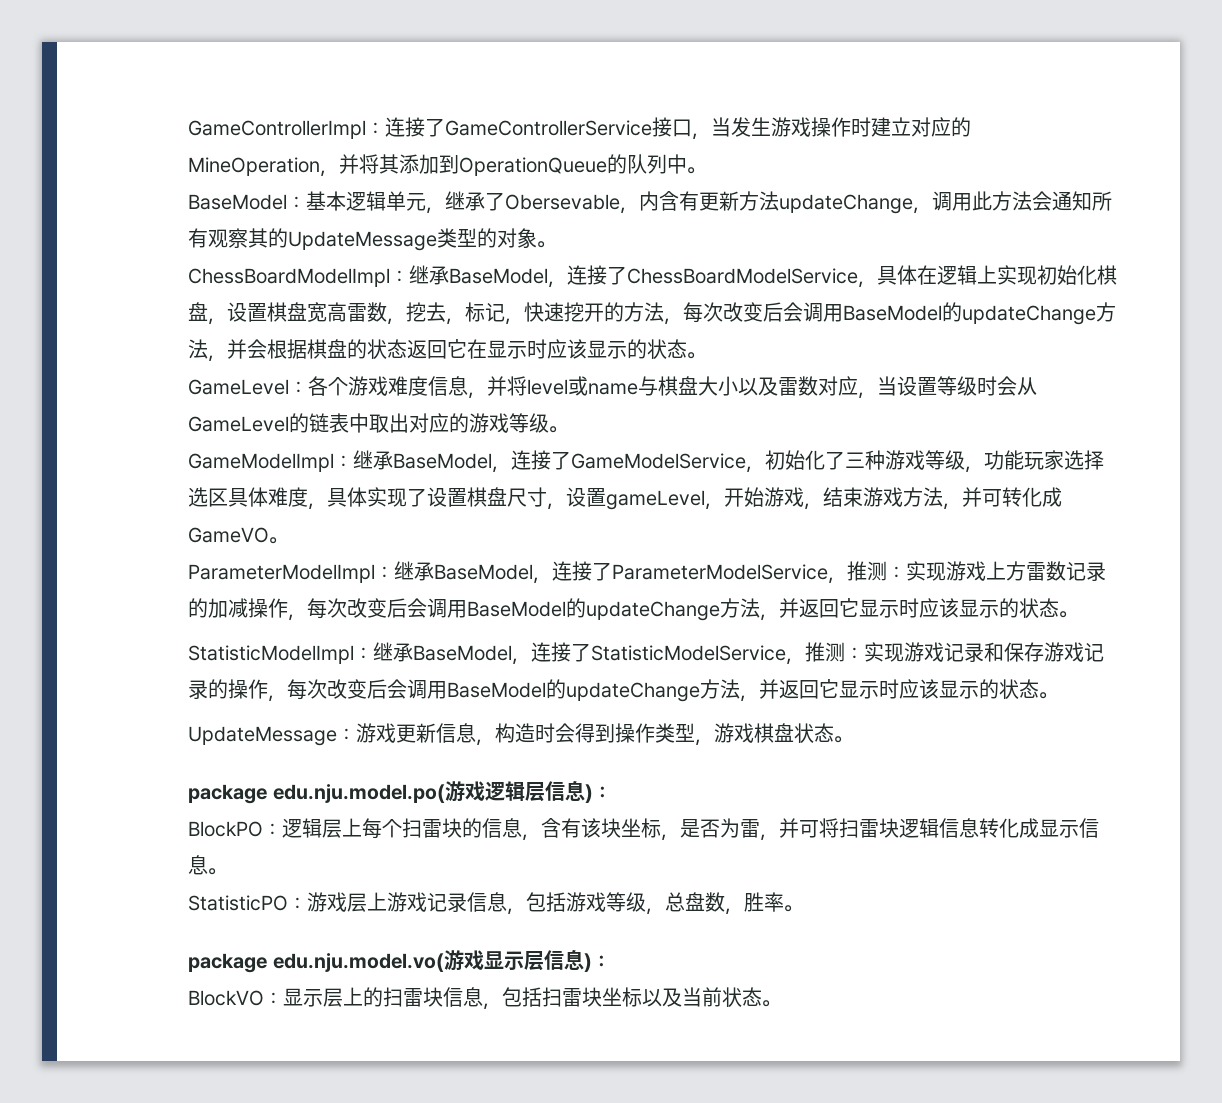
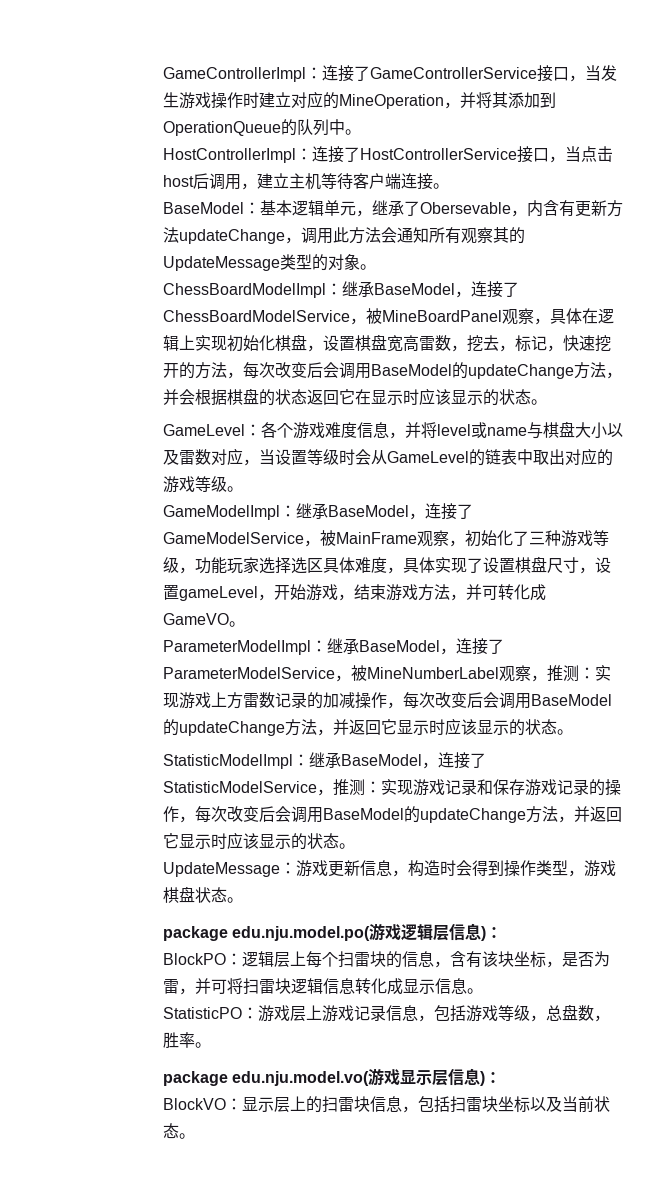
(707, 170) none -> [163,146,614,163] [163,173,450,190] // HostControllerImpl：连接了HostControllerService接口，当点击host后调用，建立主机等待客户端连接。
(878, 284) none -> [366,308,551,325] 被MineBoardPanel观察，
(766, 469) none -> [320,530,466,547] 被MainFrame观察，
(848, 580) none -> [351,665,548,682] 被MineNumberLabel观察，

